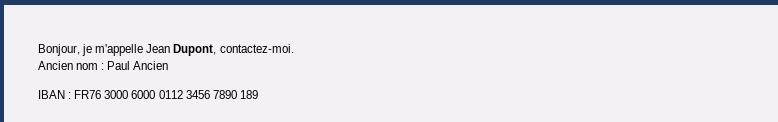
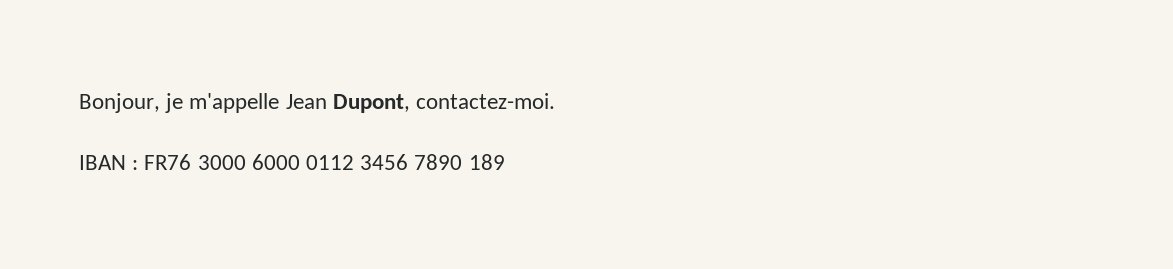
[38,61,169,70] // Ancien nom : Paul Ancien -> (556, 101) none

